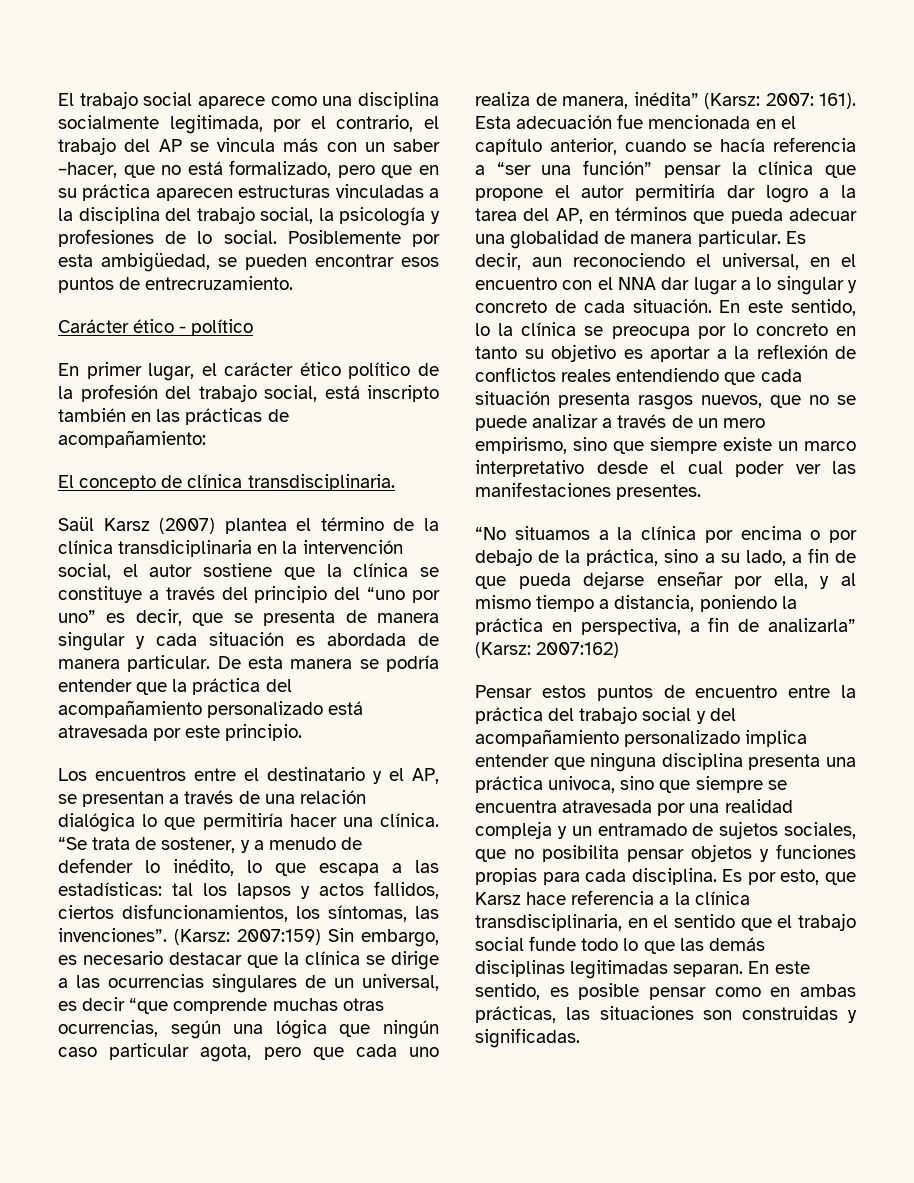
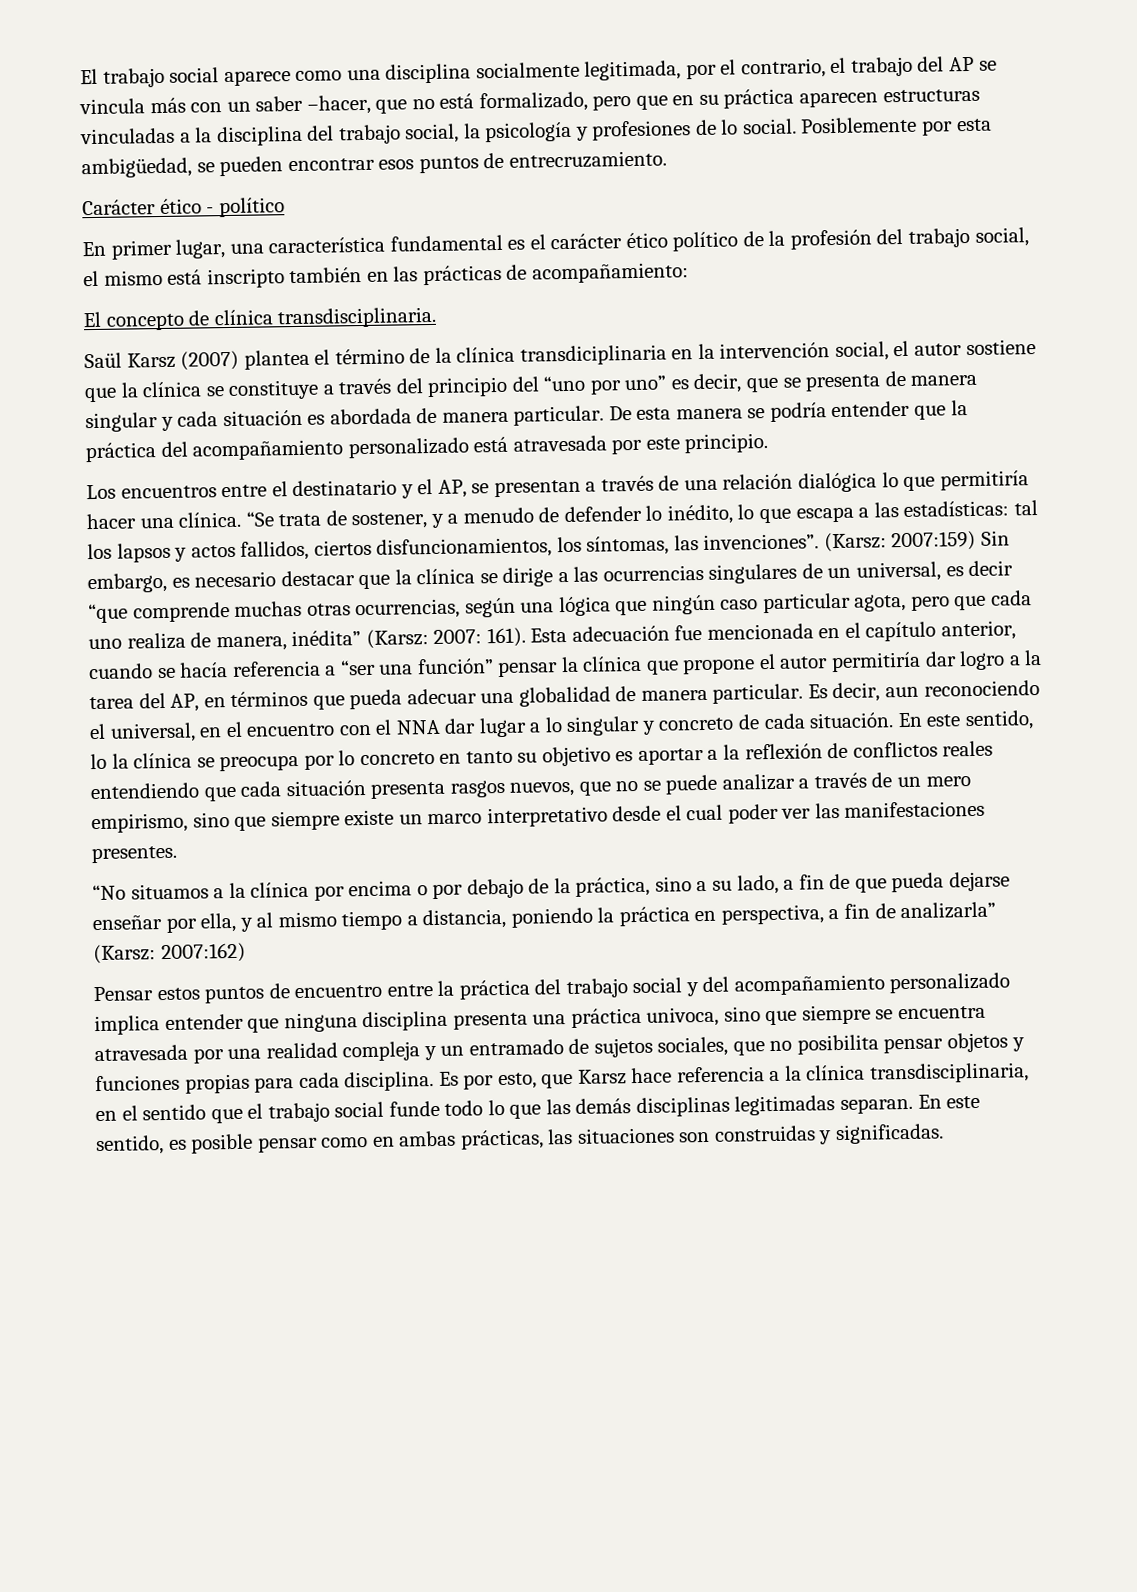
(195, 372) none -> [229,234,526,254] una característica fundamental es
(317, 393) none -> [83,269,163,287] el mismo

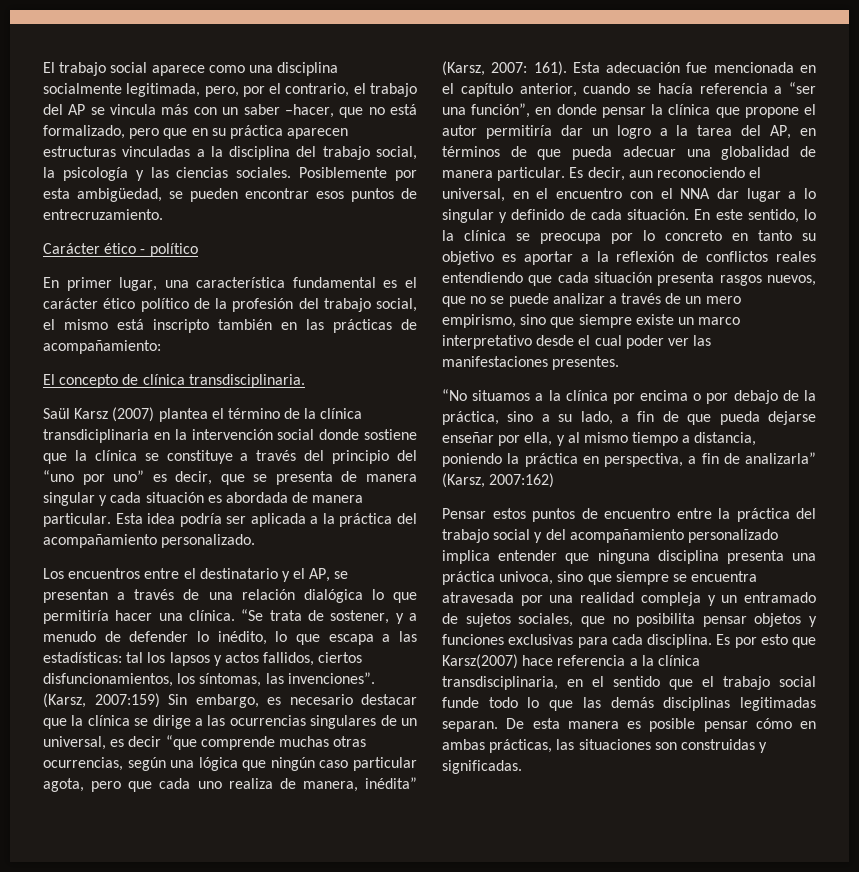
(682, 70) none -> [204,86,239,97] pero,
[591,118,797,141] profesiones de lo social. -> [150,167,292,178] las ciencias sociales.
[834,340,963,362] social, el autor -> [277,429,360,440] social donde
[608,400,968,422] [85,432,769,463] De esta manera se podría entender que la práctica del acompañamiento personalizado está atravesada por este principio. -> [115,513,417,527] [43,534,256,548] Esta idea podría ser aplicada a la práctica del acompañamiento personalizado.
[823,532,887,553] (Karsz: -> [43,693,86,708] (Karsz,
[365,629,429,649] (Karsz: -> [442,61,485,76] (Karsz,
[416,658,494,675] función” -> [471,103,597,118] función”, en donde
(957, 659) none -> [591,128,608,136] un
(309, 699) none -> [510,146,527,157] de
[658,717,735,731] concreto -> [511,209,565,220] definido
[93,944,156,965] (Karsz: -> [442,473,485,488] (Karsz,
[184,1073,250,1094] propias -> [508,634,574,645] exclusivas
[497,1069,627,1090] esto, que Karsz -> [760,634,816,648] [442,654,518,669] esto que Karsz(2007)
[917,1094,981,1109] [95,1135,164,1156] En este sentido, -> [506,718,619,729] De esta manera
[321,1137,369,1148] como -> [755,718,792,729] cómo

